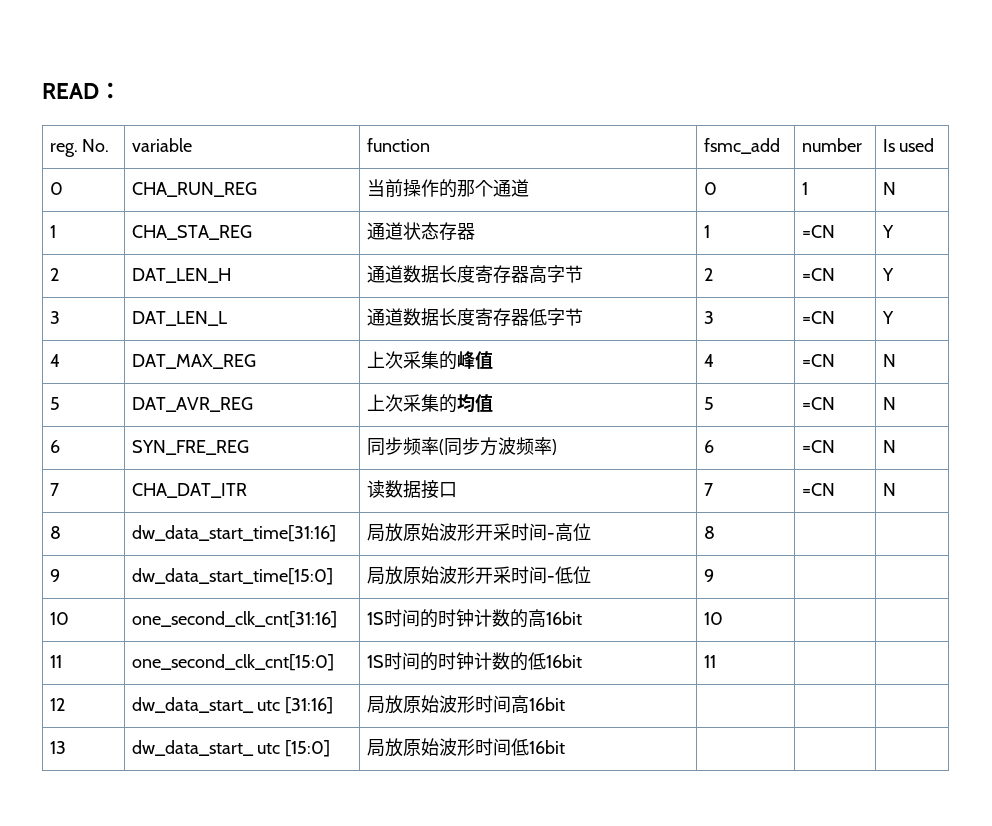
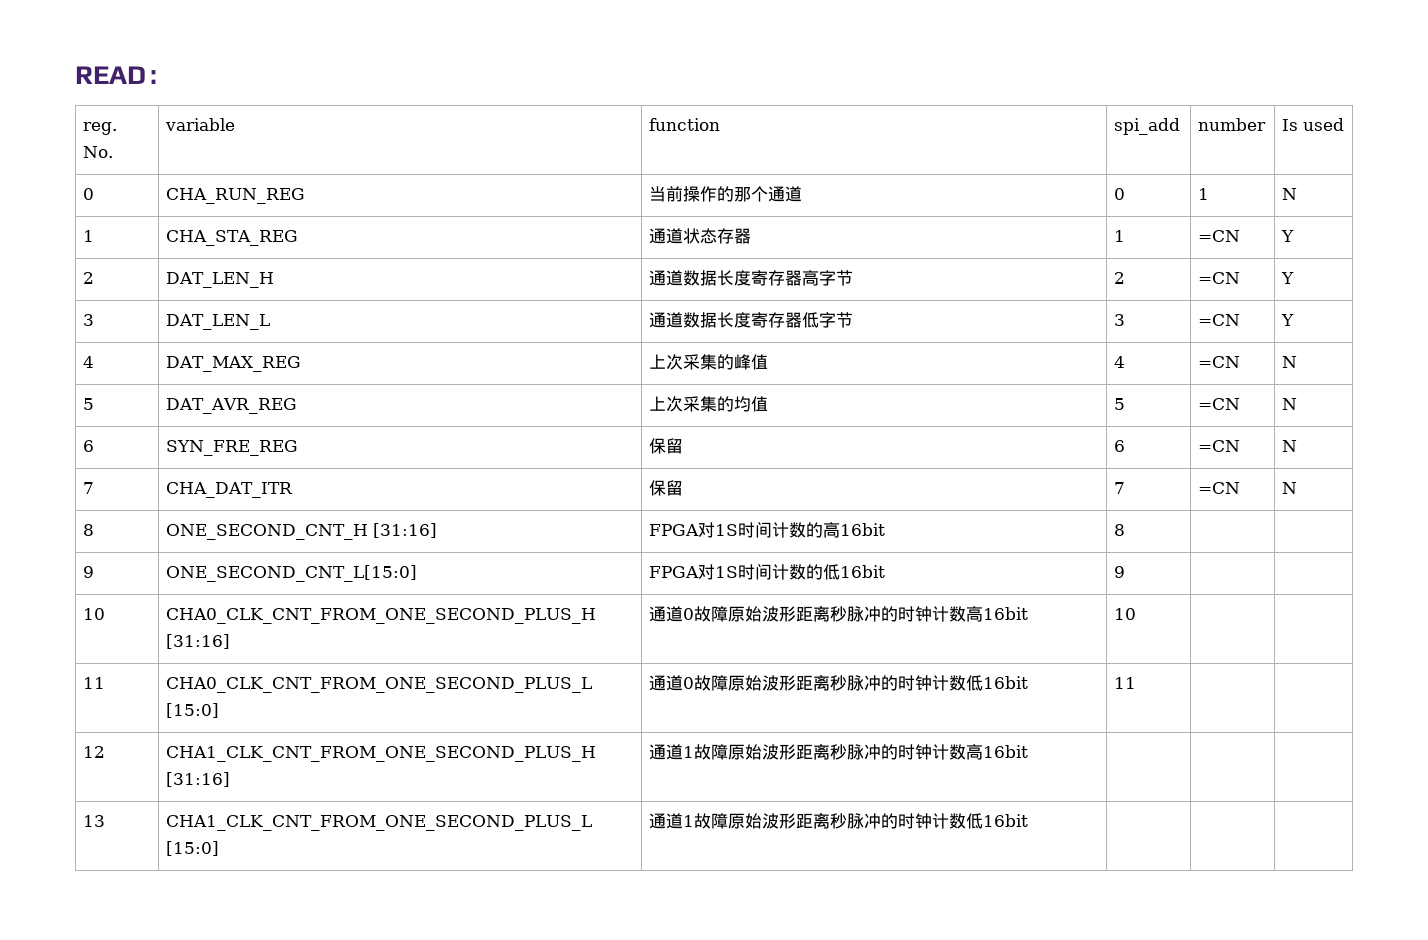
[703,138,780,154] fsmc_add -> [1114,118,1181,135] spi_add
[366,437,557,456] 同步频率(同步方波频率) -> [649,438,684,454] 保留
[366,480,457,499] 读数据接口 -> [649,480,684,496] 保留
[131,525,336,542] [366,523,591,542] [703,526,715,539] [49,569,60,582] [131,568,333,585] [366,566,591,585] [703,569,714,582] [49,612,69,625] [131,611,337,628] [366,609,528,628] dw_data_start_time[31:16] | 局放原始波形开采时间-高位 | 8 | | // 9 | dw_data_start_time[15:0] | 局放原始波形开采时间-低位 | 9 | | // 10 | one_second_clk_cnt[31:16] | 1S时间的时钟计数的 -> [166,523,438,540] [649,522,886,538] [1114,524,1126,536] [83,566,95,578] [166,565,418,582] [649,564,886,580] [1114,566,1126,578] [83,608,106,620] [166,608,597,624] [166,634,231,649] [649,606,967,622] ONE_SECOND_CNT_H [31:16] | FPGA对1S时间计数的高16bit | 8 | | // 9 | ONE_SECOND_CNT_L[15:0] | FPGA对1S时间计数的低16bit | 9 | | // 10 | CHA0_CLK_CNT_FROM_ONE_SECOND_PLUS_H [31:16] | 通道0故障原始波形距离秒脉冲的时钟计数
[131,654,334,671] [366,652,528,671] one_second_clk_cnt[15:0] | 1S时间的时钟计数的 -> [166,677,593,693] [166,703,220,718] [649,675,967,691] CHA0_CLK_CNT_FROM_ONE_SECOND_PLUS_L [15:0] | 通道0故障原始波形距离秒脉冲的时钟计数
[131,697,334,714] [366,695,511,714] dw_data_start_ utc [31:16] | 局放原始波形时间 -> [166,746,597,762] [166,772,231,787] [649,744,967,760] CHA1_CLK_CNT_FROM_ONE_SECOND_PLUS_H [31:16] | 通道1故障原始波形距离秒脉冲的时钟计数
[131,740,331,757] [366,738,511,757] dw_data_start_ utc [15:0] | 局放原始波形时间 -> [166,815,593,831] [166,841,220,856] [649,813,967,829] CHA1_CLK_CNT_FROM_ONE_SECOND_PLUS_L [15:0] | 通道1故障原始波形距离秒脉冲的时钟计数

